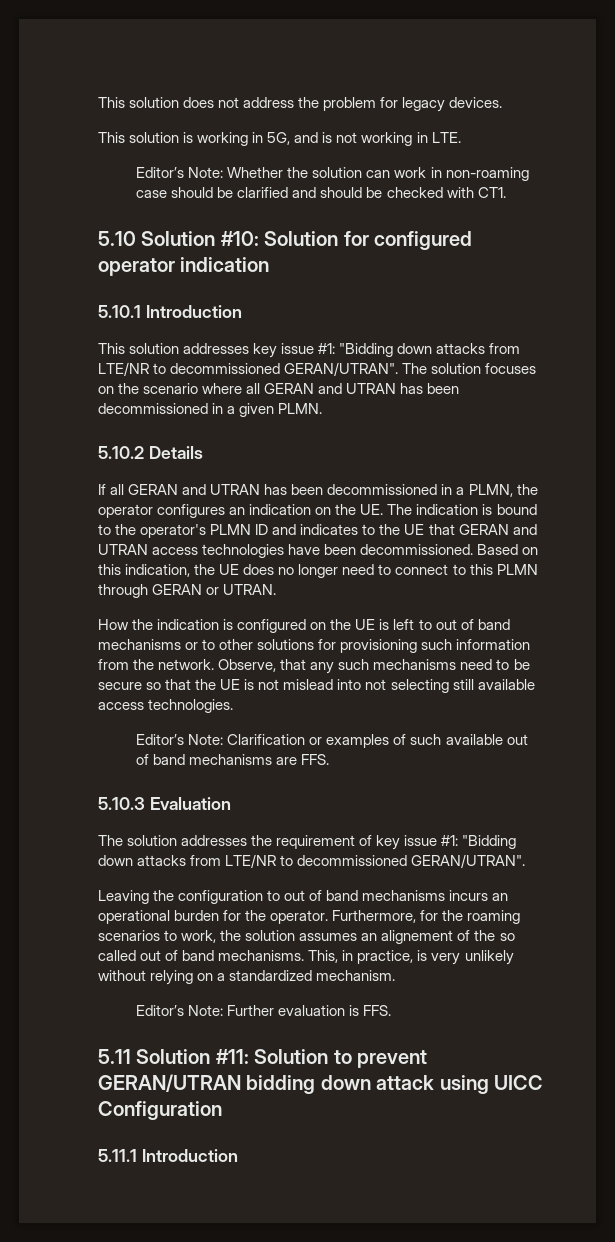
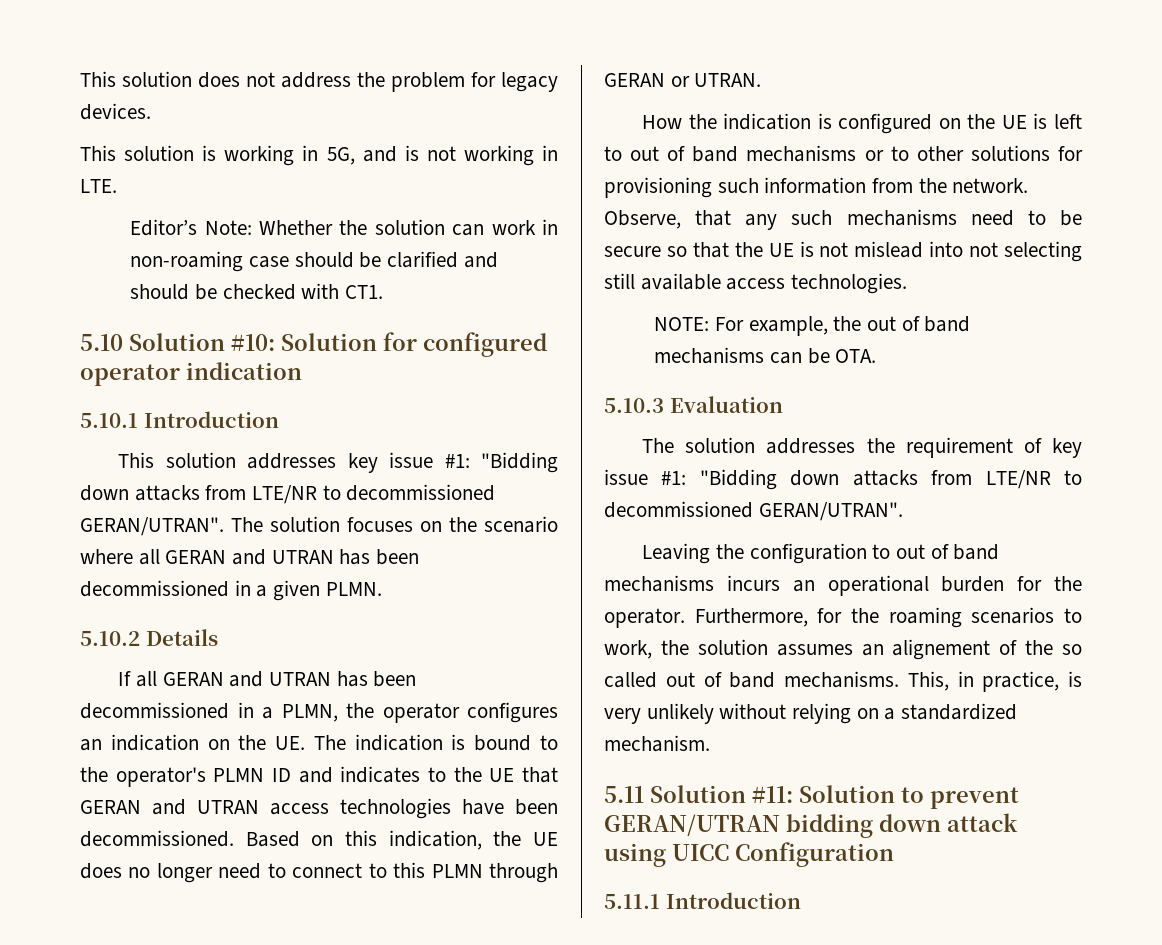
[136,734,528,748] [136,754,330,765] Editor’s Note: Clarification or examples of such available out of band mechanisms are FFS. -> [654,316,971,336] [654,347,877,364] NOTE: For example, the out of band mechanisms can be OTA.
[136,1005,392,1016] // Editor’s Note: Further evaluation is FFS. -> (710, 743) none

